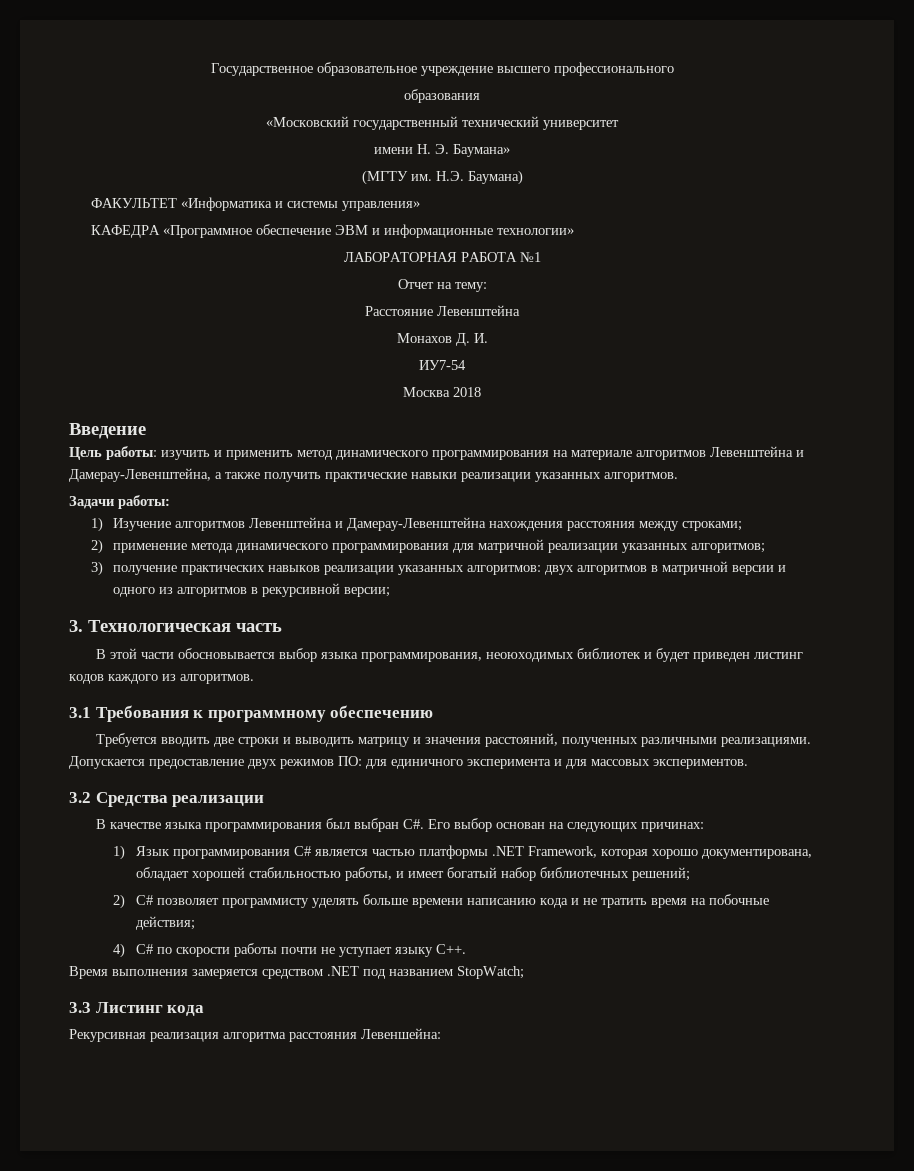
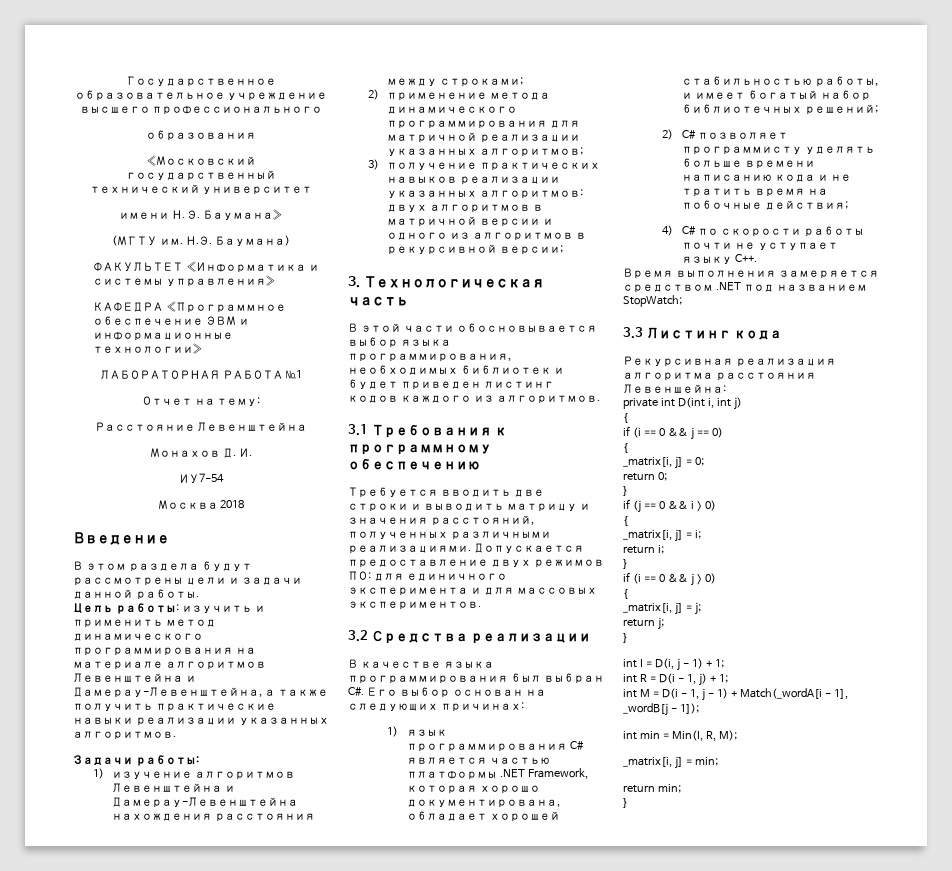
(146, 431) none -> [73,561,252,572] [73,577,302,586] [73,589,199,600] // В этом раздела будут рассмотрены цели и задачи данной работы.
[113,518,172,531] Изучение -> [112,771,193,779] изучение
[486,652,575,662] неоюходимых -> [348,365,458,375] необходимых
[135,846,170,856] Язык -> [407,729,448,736] язык
(441, 1033) none -> [623,397,742,410] [623,413,628,423] [623,426,723,440] [623,443,628,453] [623,456,704,469] [623,472,667,481] [623,486,628,496] [623,499,716,513] [623,516,628,526] [623,529,701,542] [623,545,664,554] [623,559,628,569] [623,572,716,586] [623,589,628,599] [623,602,701,615] [623,617,664,630] [623,633,628,643] [623,658,724,671] [623,673,728,686] [623,688,848,701] [623,703,699,716] [623,730,737,741] [623,756,718,769] [623,784,681,793] [623,798,628,808] // private int D(int i, int j) // { // if (i == 0 && j == 0) // { // _matrix[i, j] = 0; // return 0; // } // if (j == 0 && i > 0) // { // _matrix[i, j] = i; // return i; // } // if (i == 0 && j > 0) // { // _matrix[i, j] = j; // return j; // } // int I = D(i, j - 1) + 1; // int R = D(i - 1, j) + 1; // int M = D(i - 1, j - 1) + Match(_wordA[i - 1], _wordB[j - 1]); // int min = Min(I, R, M); // _matrix[i, j] = min; // return min; // }

